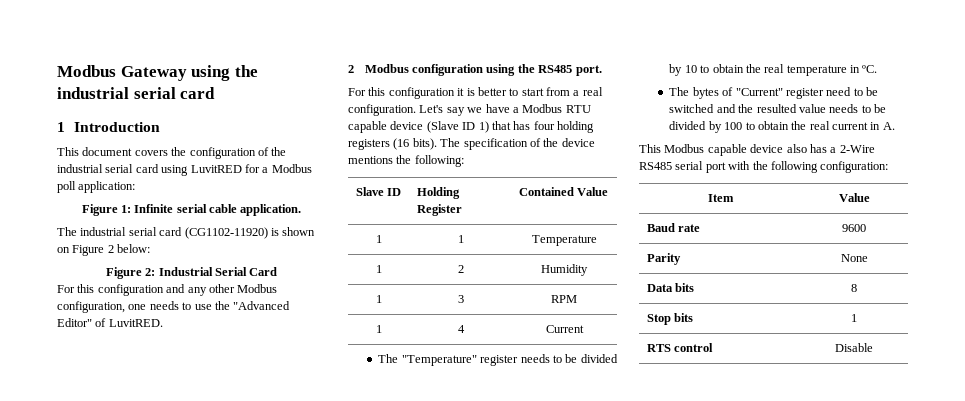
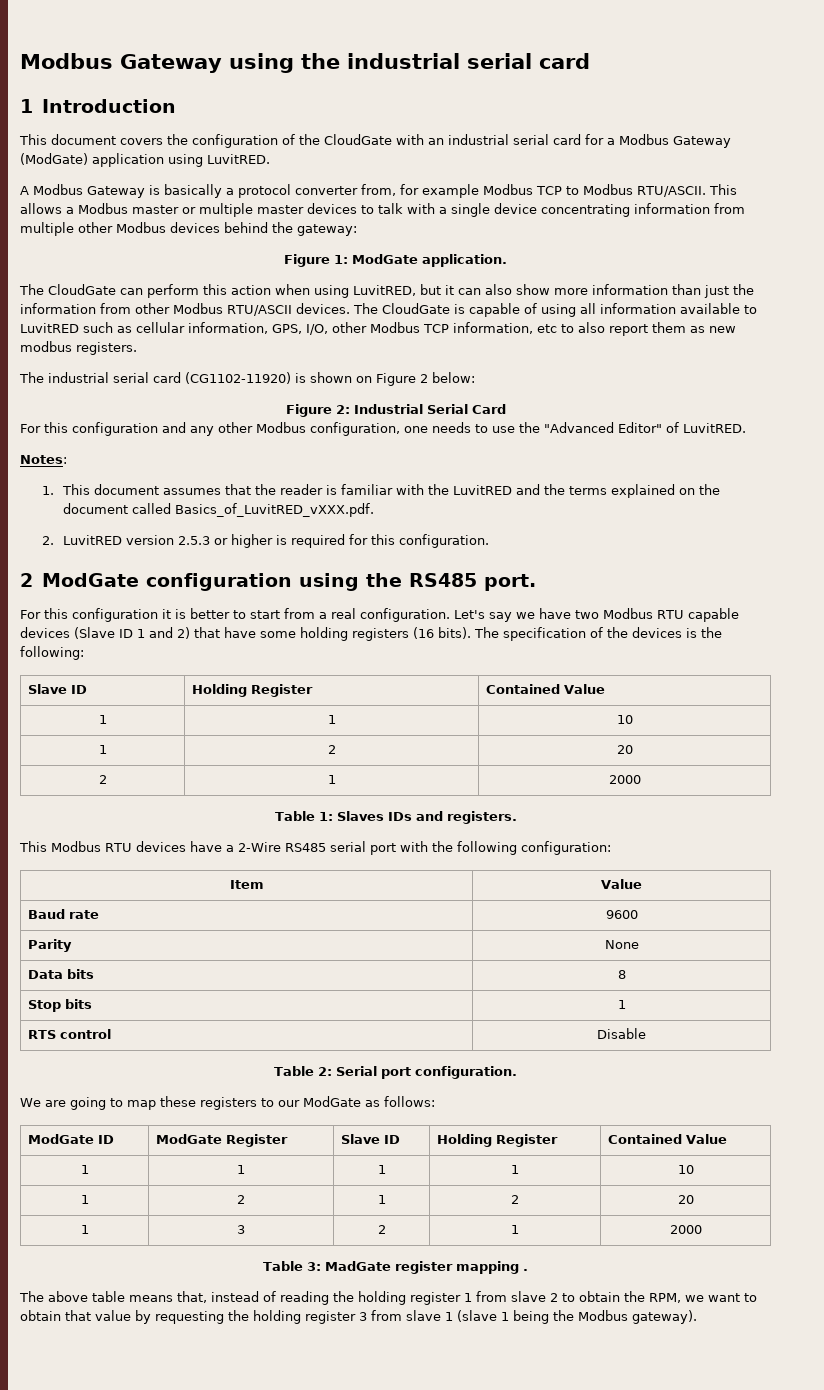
[57,164,242,176] industrial serial card using LuvitRED -> [324,134,581,145] CloudGate with an industrial serial card
[57,181,136,193] [81,204,302,216] poll application: // Figure 1: Infinite serial cable application. -> [673,136,731,148] [20,153,270,167] [20,184,737,198] [20,203,745,217] [20,222,357,236] [284,254,507,267] [19,284,754,298] [20,303,757,317] [20,322,736,336] [20,341,137,355] Gateway (ModGate) application using LuvitRED. // A Modbus Gateway is basically a protocol converter from, for example Modbus TCP to Modbus RTU/ASCII. This allows a Modbus master or multiple master devices to talk with a single device concentrating information from multiple other Modbus devices behind the gateway: // Figure 1: ModGate application. // The CloudGate can perform this action when using LuvitRED, but it can also show more information than just the information from other Modbus RTU/ASCII devices. The CloudGate is capable of using all information available to LuvitRED such as cellular information, GPS, I/O, other Modbus TCP information, etc to also report them as new modbus registers.
[348,64,409,73] 2 Modbus -> [20,455,67,464] [41,484,721,498] [63,503,375,517] [41,534,490,548] [20,573,139,587] Notes: // 1. This document assumes that the reader is familiar with the LuvitRED and the terms explained on the document called Basics_of_LuvitRED_vXXX.pdf. // 2. LuvitRED version 2.5.3 or higher is required for this configuration. // 2 ModGate
[512,107,519,113] a -> [575,610,599,619] two
[390,121,424,130] device -> [20,627,70,638] devices
[478,121,555,133] 1) that has four -> [137,627,296,639] 1 and 2) that have some
[561,138,595,147] [348,156,393,164] device mentions -> [632,627,697,638] devices is
[531,235,597,246] [376,265,382,273] [457,265,464,273] [541,264,588,276] [376,295,382,303] [457,295,464,303] [551,295,577,303] [376,325,382,333] [457,325,465,333] [545,325,584,333] [378,354,618,366] [669,64,878,76] [669,87,879,99] [669,104,887,113] [669,121,895,133] [639,144,827,156] Temperature // 1 | 2 | Humidity // 1 | 3 | RPM // 1 | 4 | Current // The "Temperature" register needs to be divided by 10 to obtain the real temperature in ºC. // The bytes of "Current" register need to be switched and the resulted value needs to be divided by 100 to obtain the real current in A. // This Modbus capable device also has -> [616,715,633,724] [98,745,107,754] [327,745,336,754] [616,745,633,754] [98,775,107,784] [327,775,336,784] [608,775,641,784] [274,811,517,824] [19,841,222,852] 10 // 1 | 2 | 20 // 2 | 1 | 2000 // Table 1: Slaves IDs and registers. // This Modbus RTU devices have
(873, 347) none -> [274,1066,517,1079] [20,1096,435,1110] [28,1134,115,1144] [156,1134,289,1147] [341,1134,401,1144] [437,1134,559,1147] [608,1134,728,1144] [80,1165,89,1174] [236,1165,245,1174] [377,1165,386,1174] [511,1165,519,1174] [677,1165,694,1174] [80,1195,89,1204] [236,1195,245,1204] [377,1195,386,1204] [511,1195,519,1204] [677,1195,694,1204] [80,1225,89,1234] [236,1225,245,1234] [377,1225,386,1234] [511,1225,519,1234] [669,1225,702,1234] [263,1261,528,1274] [19,1291,757,1305] [20,1310,697,1324] // Table 2: Serial port configuration. // We are going to map these registers to our ModGate as follows: // ModGate ID | ModGate Register | Slave ID | Holding Register | Contained Value // 1 | 1 | 1 | 1 | 10 // 1 | 2 | 1 | 2 | 20 // 1 | 3 | 2 | 1 | 2000 // Table 3: MadGate register mapping . // The above table means that, instead of reading the holding register 1 from slave 2 to obtain the RPM, we want to obtain that value by requesting the holding register 3 from slave 1 (slave 1 being the Modbus gateway).

